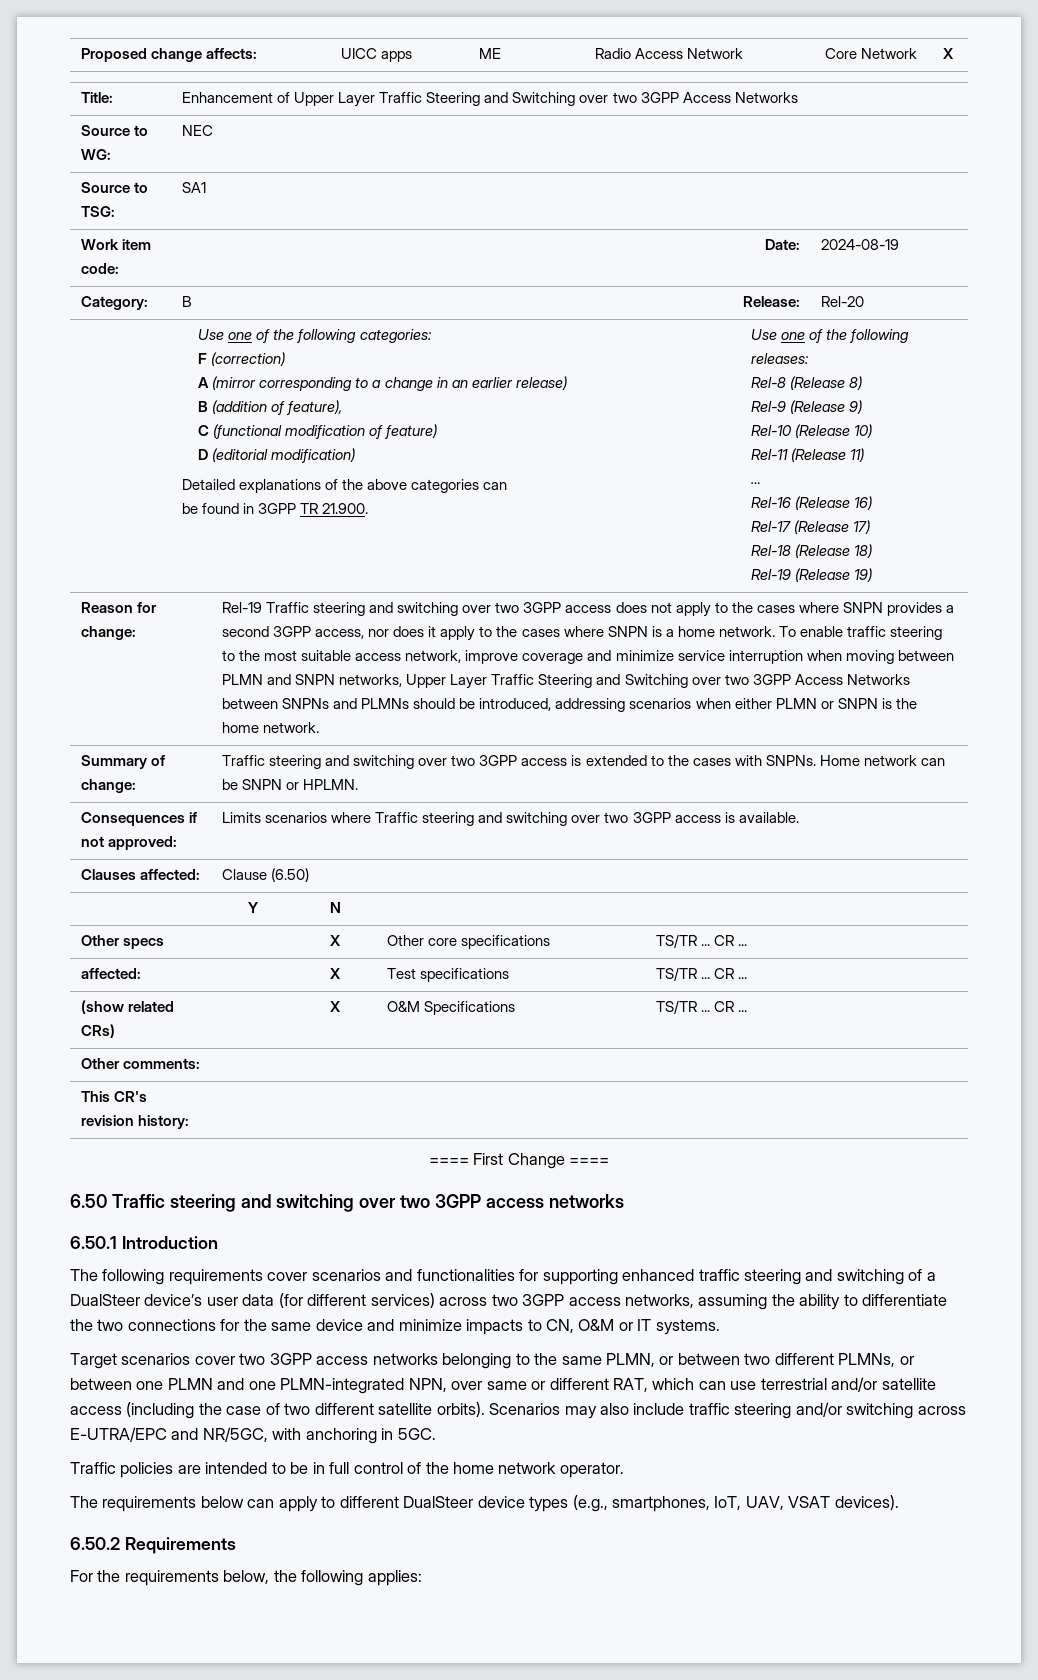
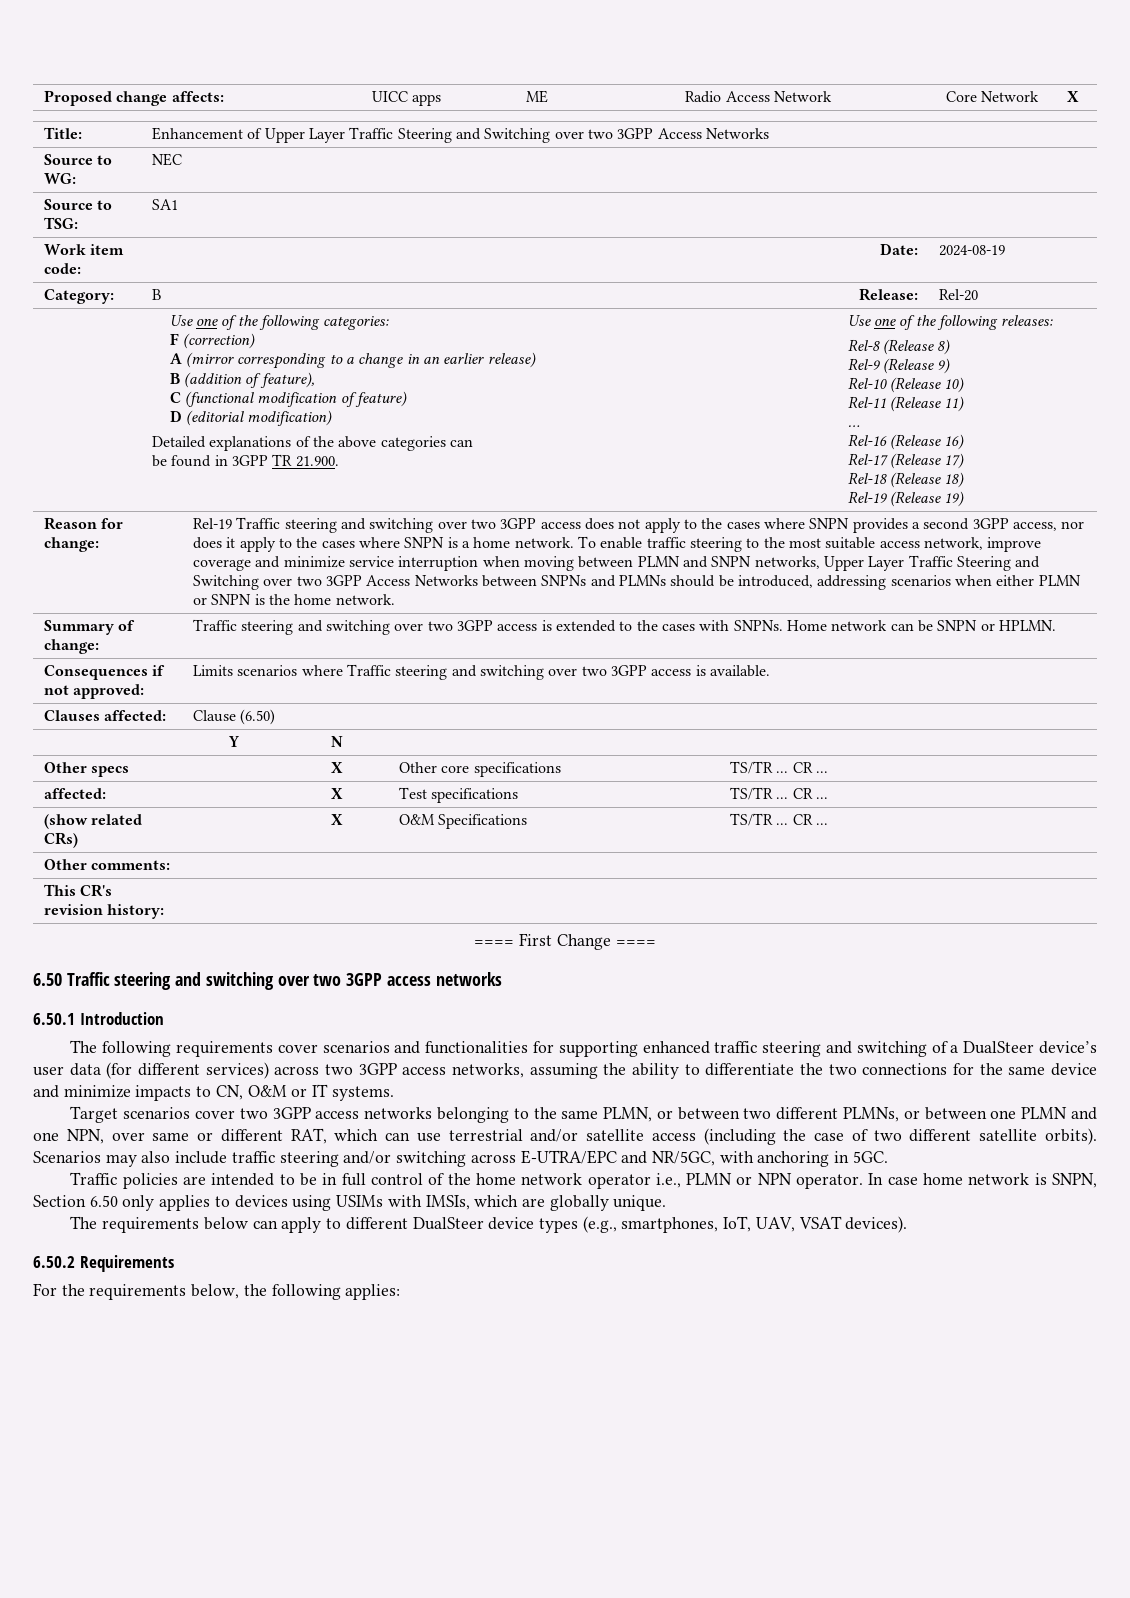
[280,1378,405,1394] PLMN-integrated -> (59, 1136) none
[559,1462,624,1478] operator. -> [587,1173,1097,1189] [33,1195,667,1211] operator i.e., PLMN or NPN operator. In case home network is SNPN, Section 6.50 only applies to devices using USIMs with IMSIs, which are globally unique.

